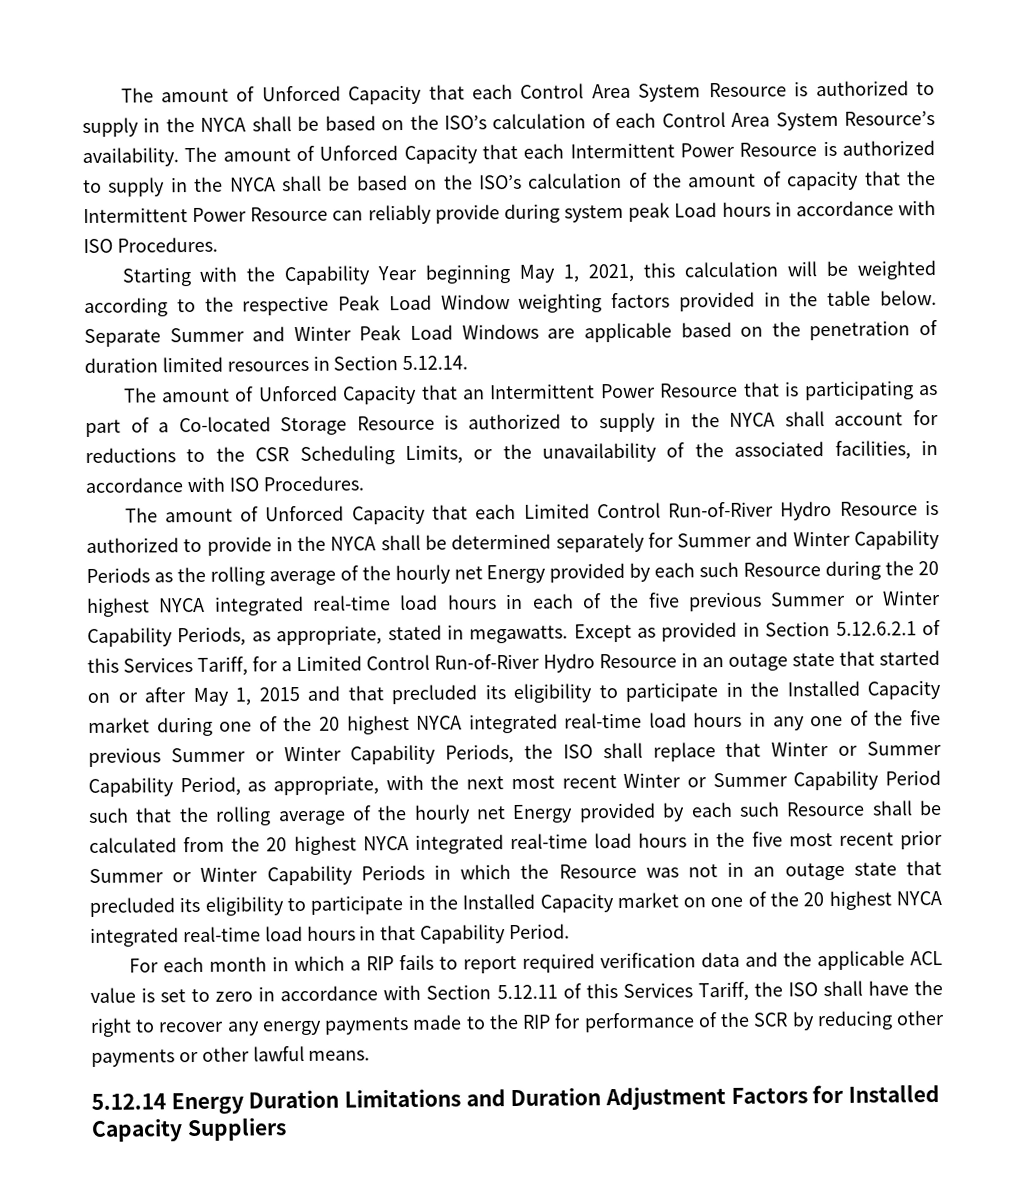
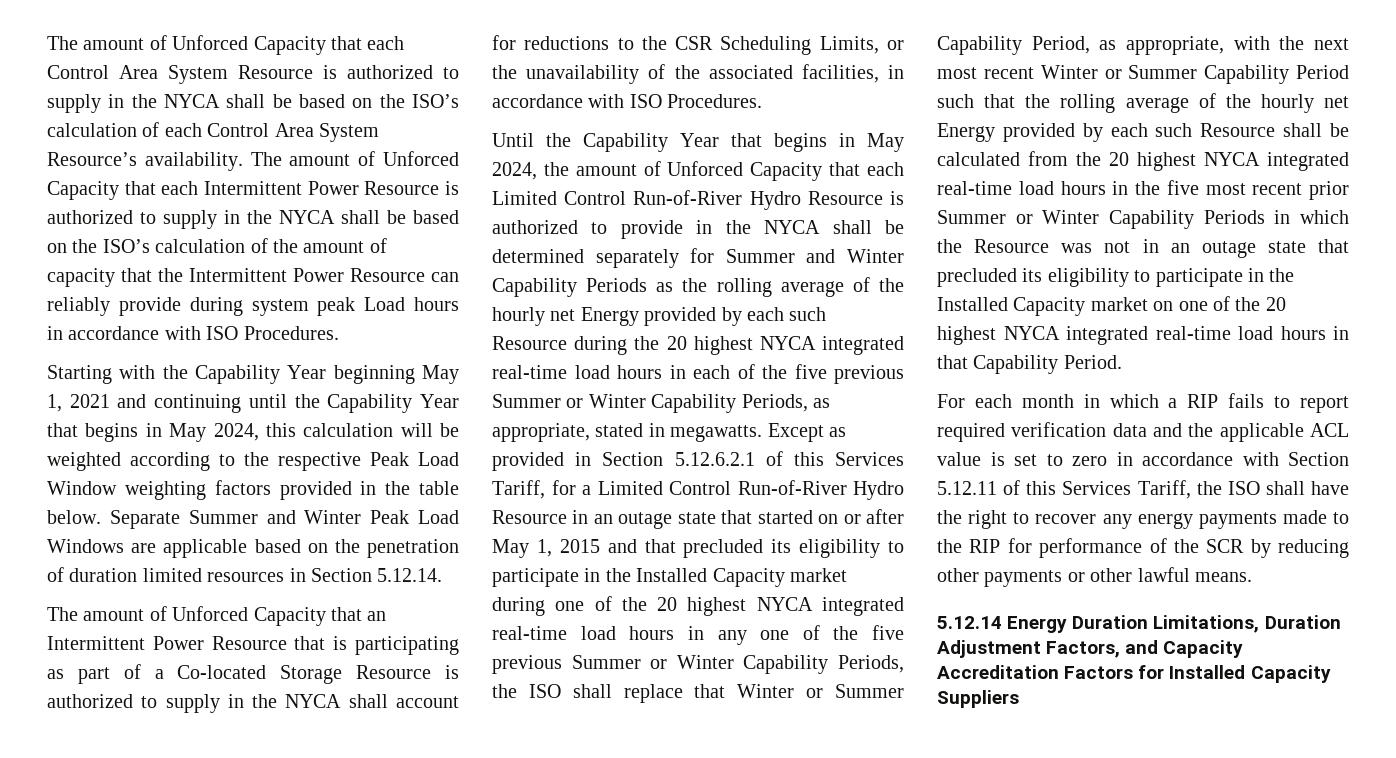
[588,263,636,283] 2021, -> [69,394,459,413] [47,423,259,442] 2021 and continuing until the Capability Year that begins in May 2024,
[124,507,158,523] The -> [492,133,904,152] [492,162,569,180] Until the Capability Year that begins in May 2024, the
[344,1086,727,1111] Limitations and Duration Adjustment -> [1153,615,1341,633] [937,640,1244,658] [937,665,1059,679] Limitations, Duration Adjustment Factors, and Capacity Accreditation

